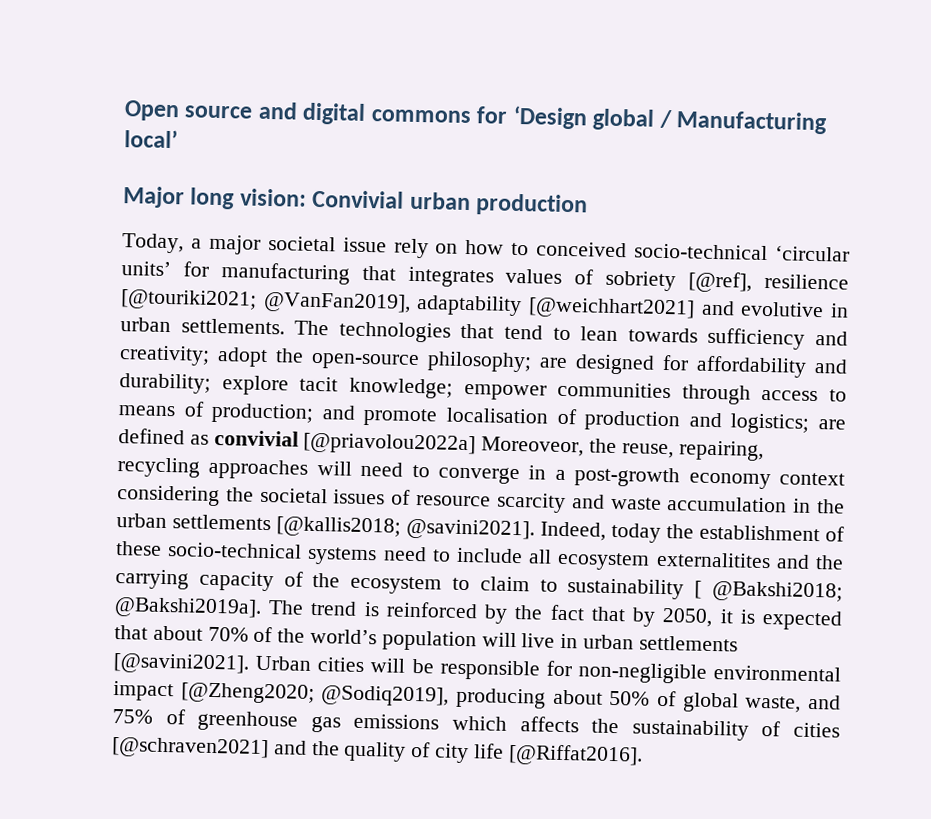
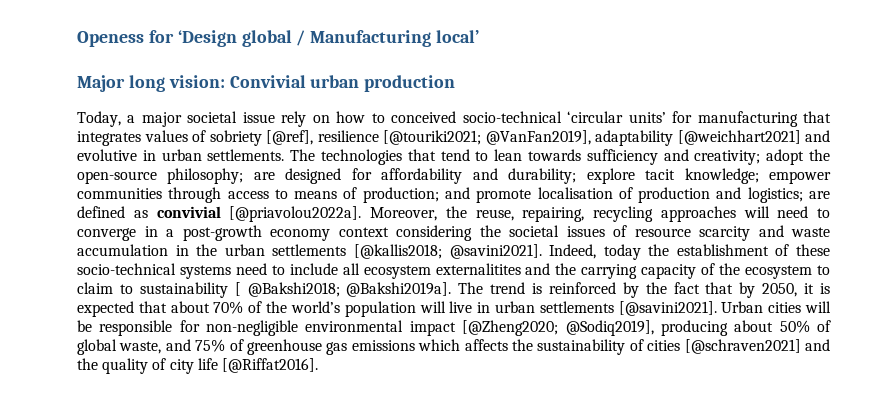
[124,100,471,125] Open source and digital commons -> [77,31,144,47] Openess
[303,432,585,457] [@priavolou2022a] Moreoveor, -> [229,206,437,222] [@priavolou2022a]. Moreover,

